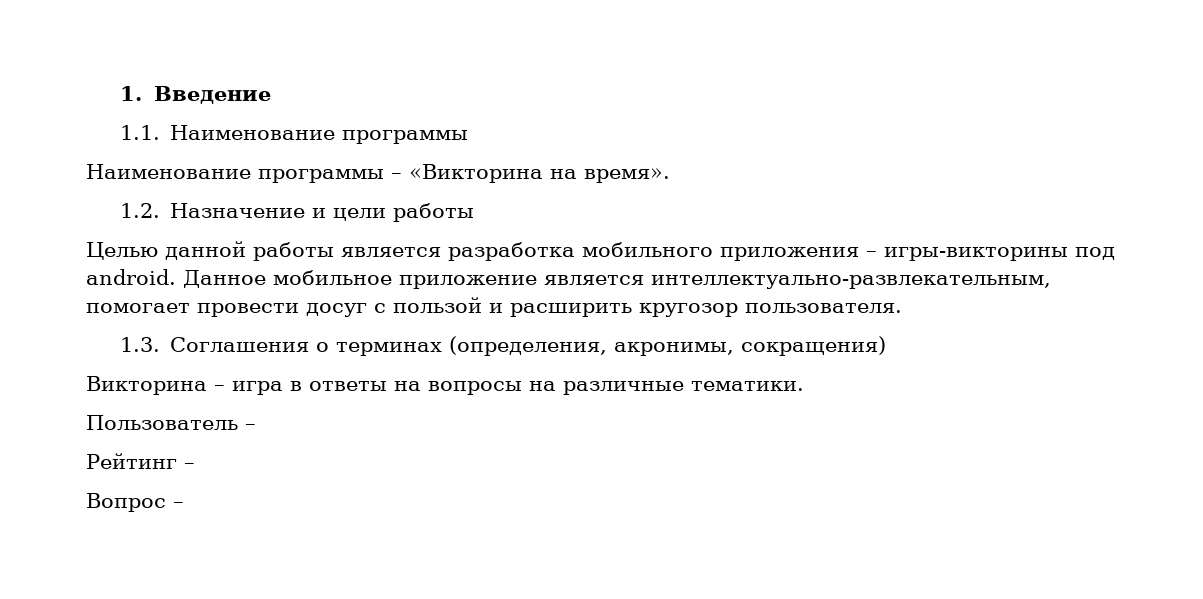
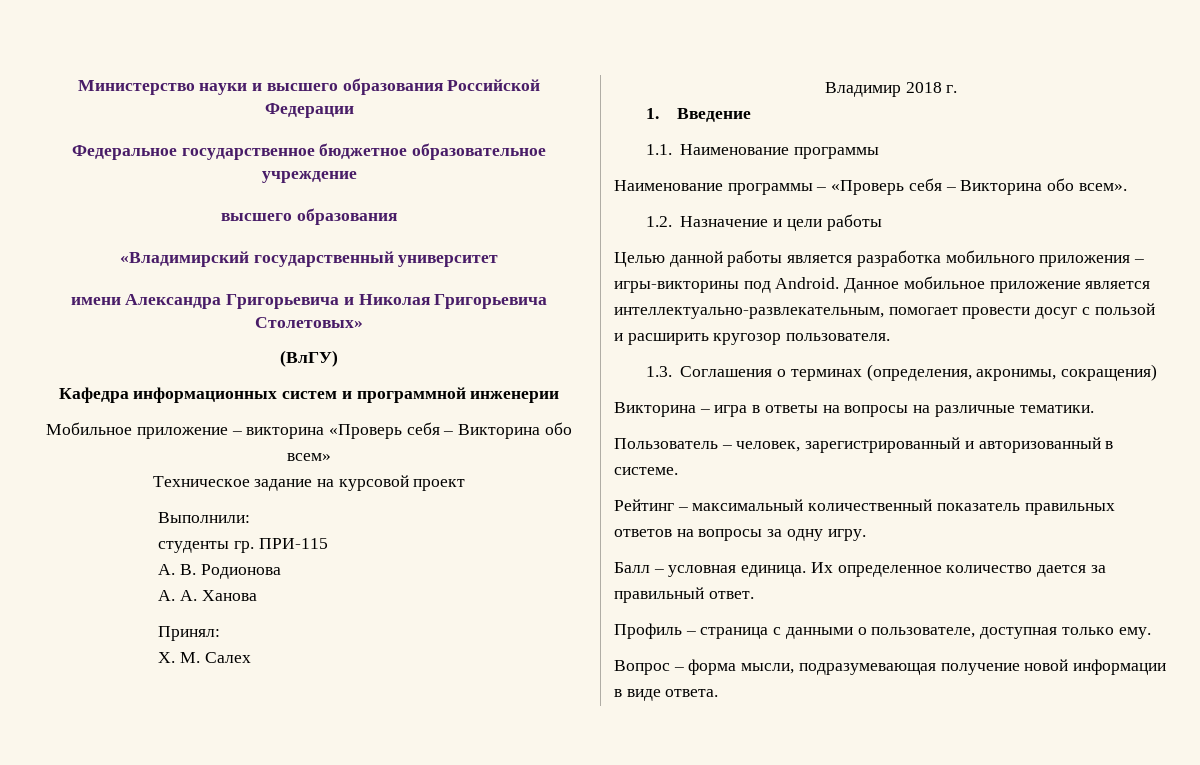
(119, 93) none -> [77,78,541,95] [264,103,354,118] [71,143,547,160] [261,171,357,183] [221,208,397,225] [119,251,499,267] [70,294,548,309] [255,317,363,328] [280,350,338,367] [58,387,560,403] [46,422,572,439] [287,453,331,461] [152,475,466,491] [158,512,251,523] [158,538,328,553] [158,564,281,579] [158,590,257,601] [158,626,221,641] [158,652,251,663] [824,82,958,97] Министерство науки и высшего образования Российской Федерации // Федеральное государственное бюджетное образовательное учреждение // высшего образования // «Владимирский государственный университет // имени Александра Григорьевича и Николая Григорьевича Столетовых» // (ВлГУ) // Кафедра информационных систем и программной инженерии // Мобильное приложение – викторина «Проверь себя – Викторина обо всем» // Техническое задание на курсовой проект // Выполнили: // студенты гр. ПРИ-115 // А. В. Родионова // А. А. Ханова // Принял: // Х. М. Салех // Владимир 2018 г. //
[409,164,670,183] «Викторина на время». -> [831,178,1127,195] «Проверь себя – Викторина обо всем».
[86,269,176,285] android. -> [775,277,840,289] Android.
[86,453,195,469] [86,493,184,512] // Рейтинг – // Вопрос – -> [736,437,1114,453] [614,467,678,475] [614,499,1115,515] [614,529,866,541] [614,562,1106,577] [614,587,754,603] [614,623,1151,639] [614,659,1167,675] [614,689,719,701] человек, зарегистрированный и авторизованный в системе. // Рейтинг – максимальный количественный показатель правильных ответов на вопросы за одну игру. // Балл – условная единица. Их определенное количество дается за правильный ответ. // Профиль – страница с данными о пользователе, доступная только ему. // Вопрос – форма мысли, подразумевающая получение новой информации в виде ответа.

